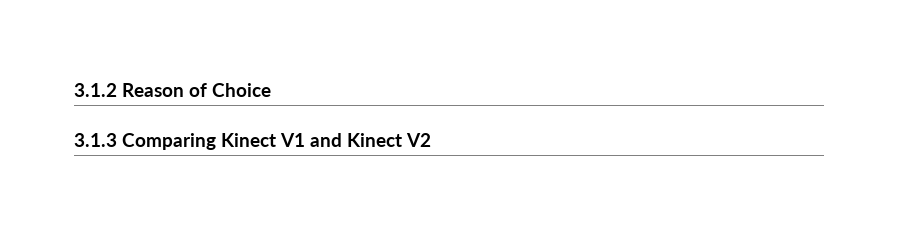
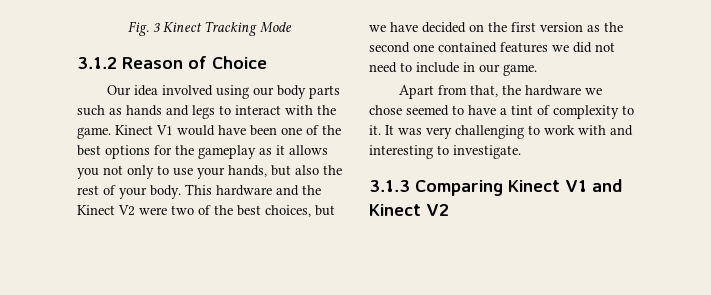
(74, 90) none -> [128,21,292,36] Fig. 3 Kinect Tracking Mode //
(271, 90) none -> [106,85,340,99] [77,105,336,119] [77,125,341,139] [77,145,328,159] [77,165,342,179] [77,184,321,199] [77,205,335,217] [369,22,623,33] [369,42,615,53] [369,62,537,76] [398,85,602,99] [369,105,634,119] [369,125,633,139] [369,145,521,159] // Our idea involved using our body parts such as hands and legs to interact with the game. Kinect V1 would have been one of the best options for the gameplay as it allows you not only to use your hands, but also the rest of your body. This hardware and the Kinect V2 were two of the best choices, but we have decided on the first version as the second one contained features we did not need to include in our game. // Apart from that, the hardware we chose seemed to have a tint of complexity to it. It was very challenging to work with and interesting to investigate.

